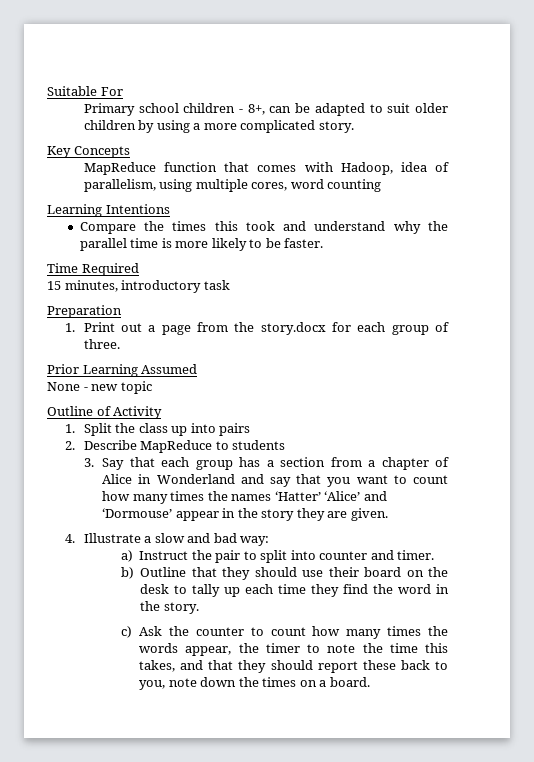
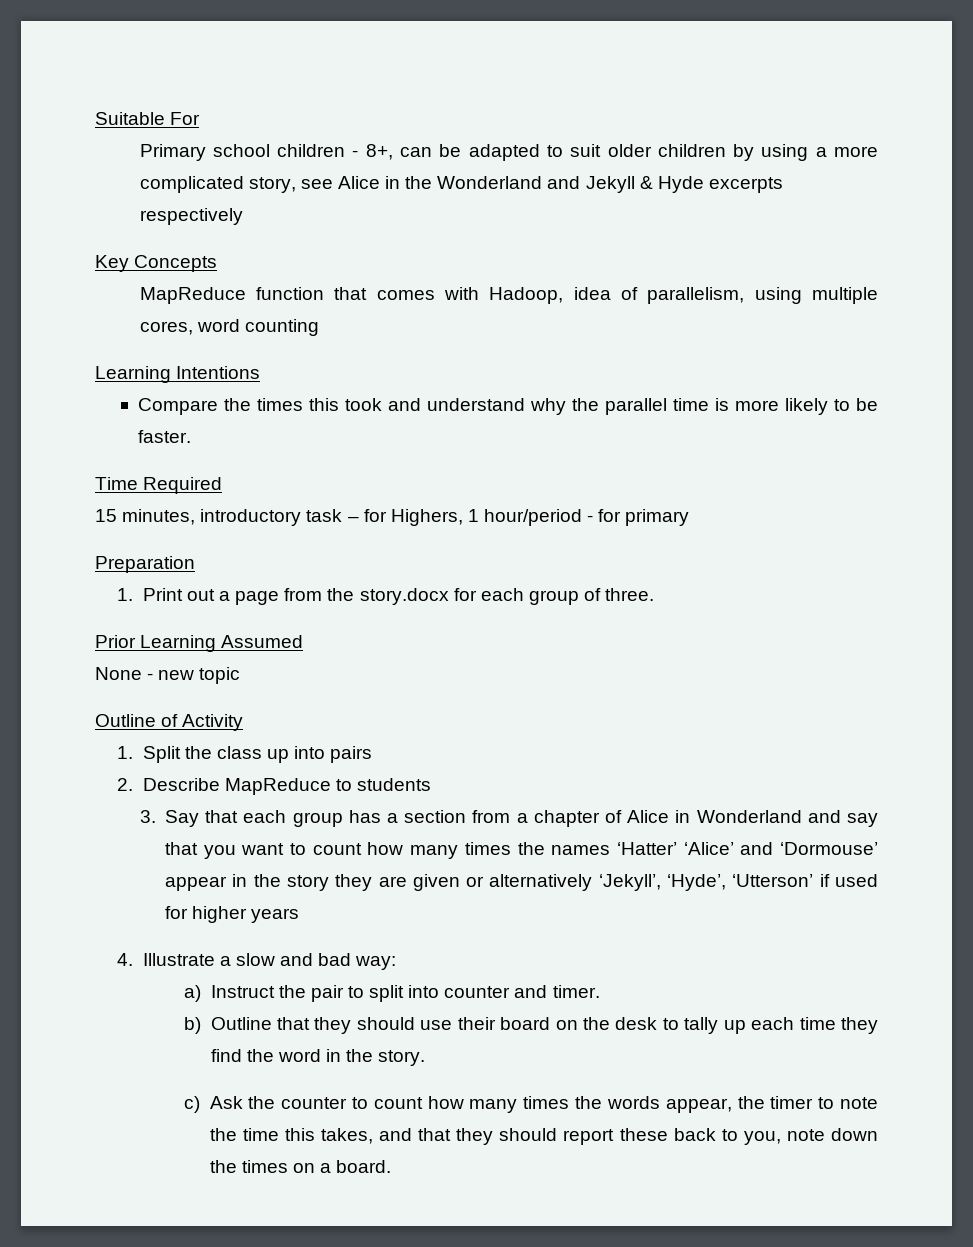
[318,121,354,133] story. -> [248,176,783,193] [139,208,243,225] story, see Alice in the Wonderland and Jekyll & Hyde excerpts respectively
(230, 285) none -> [347,509,690,526] – for Highers, 1 hour/period - for primary
[350,508,388,521] given. -> [412,874,878,891] [165,906,300,923] given or alternatively ‘Jekyll’, ‘Hyde’, ‘Utterson’ if used for higher years

